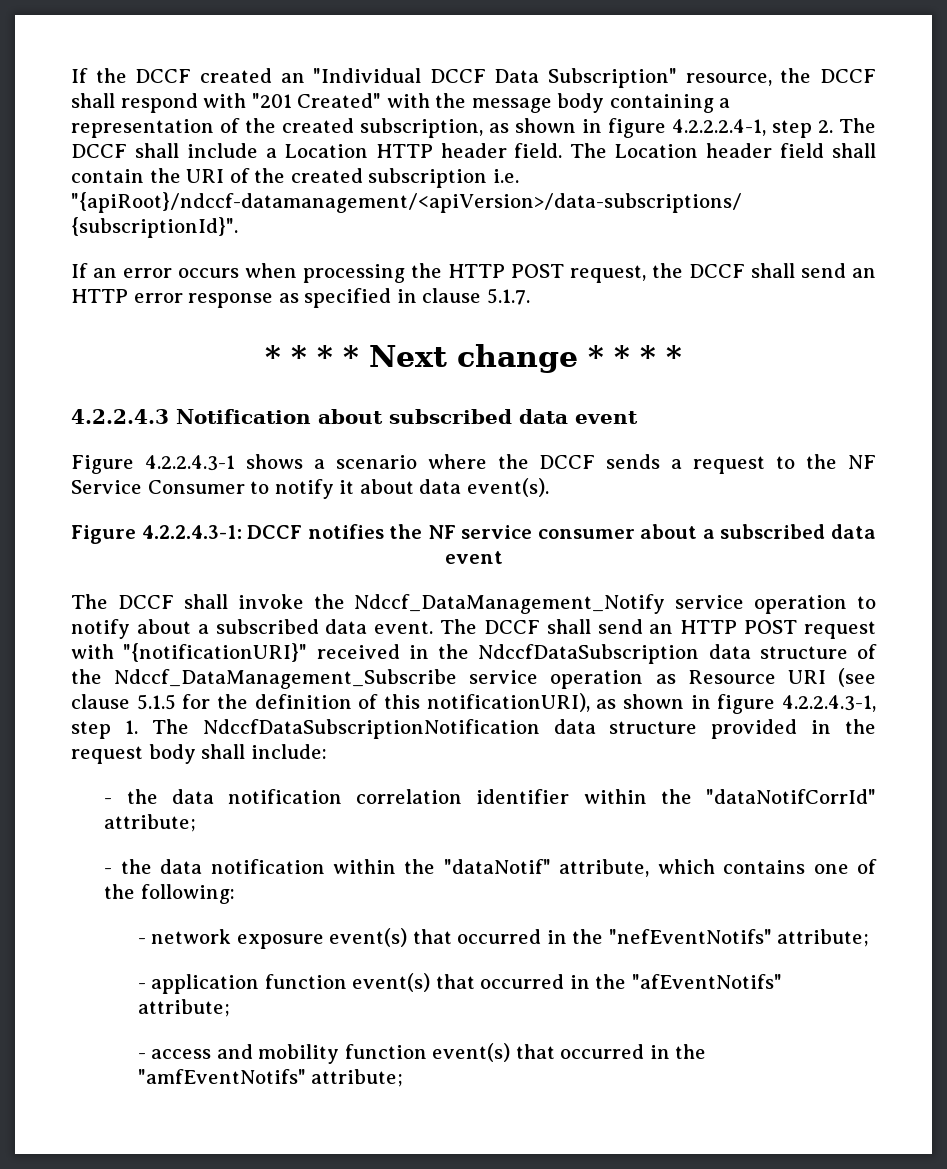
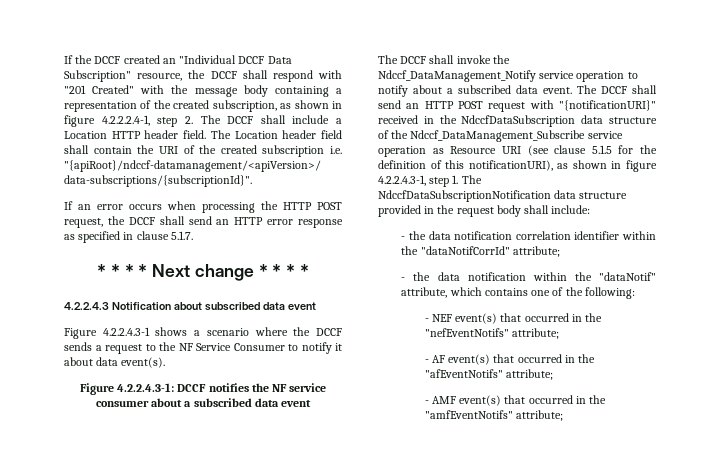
[151,929,324,949] network exposure -> [431,314,452,322] NEF
[151,974,347,994] application function -> [431,355,445,363] AF
[151,1044,427,1064] access and mobility function -> [431,396,456,404] AMF

